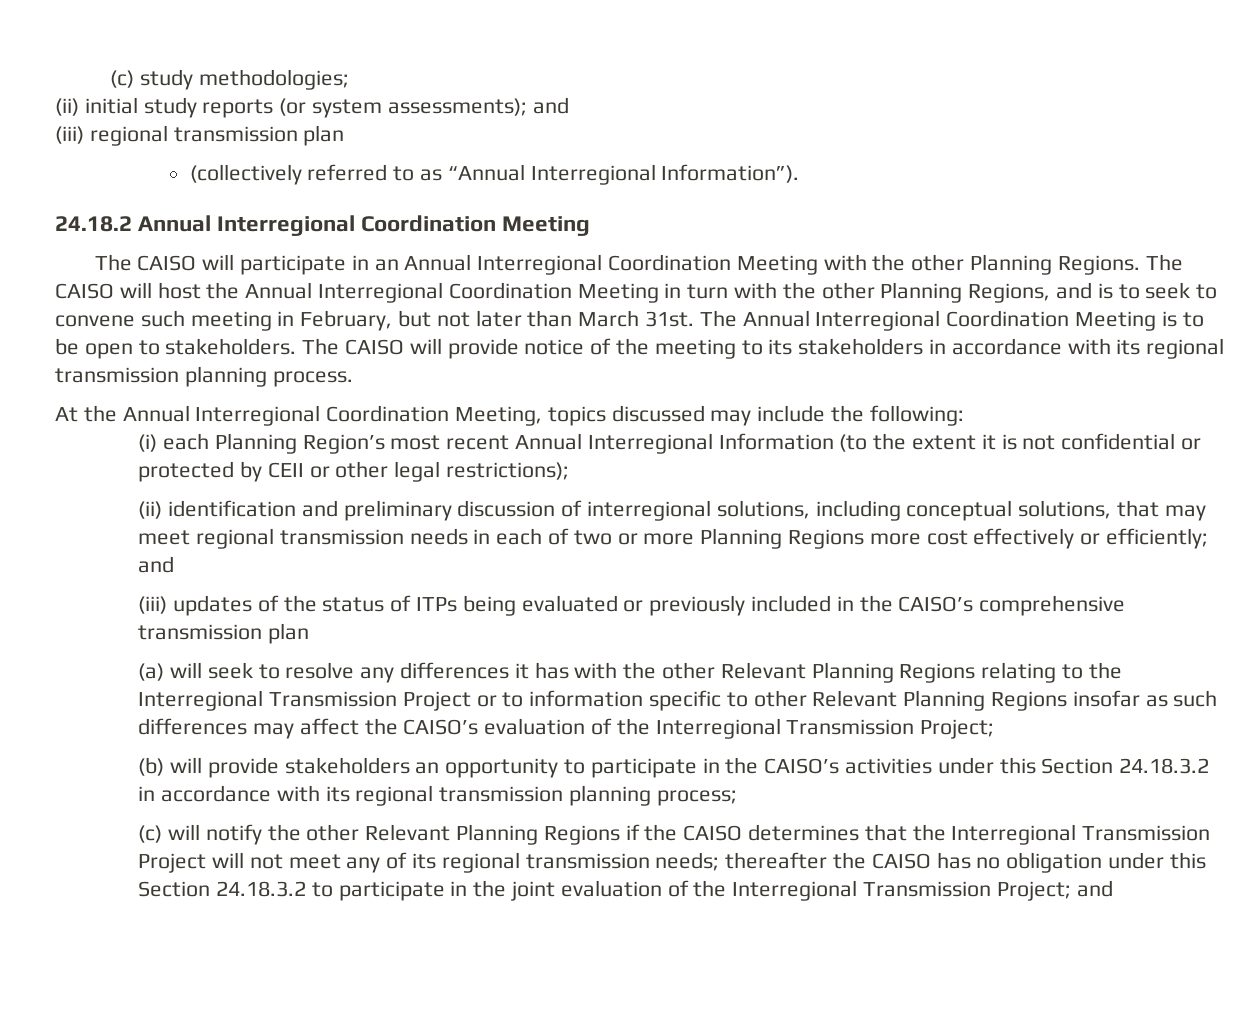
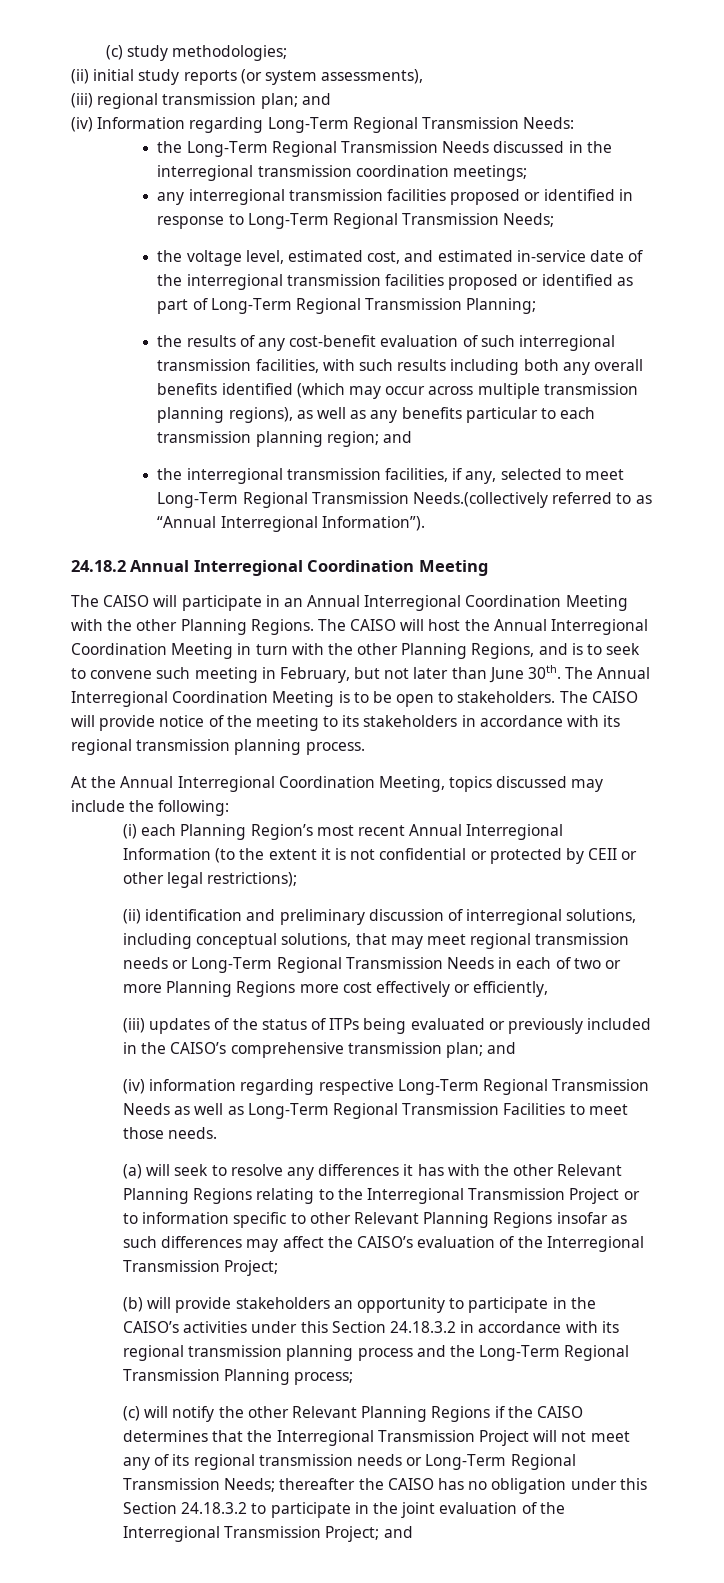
[387,97,569,116] assessments); and -> [321,69,424,84] assessments),
[303,125,345,146] [189,164,302,185] plan // (collectively -> [260,93,331,109] [71,117,575,133] [157,141,612,157] [157,165,527,181] [157,189,633,205] [157,213,555,229] [157,250,644,266] [157,274,633,290] [157,298,537,314] [157,335,615,351] [157,359,643,375] [157,383,638,399] [157,407,596,423] [157,431,412,447] [157,468,624,484] [157,492,548,508] plan; and // (iv) Information regarding Long-Term Regional Transmission Needs: // the Long-Term Regional Transmission Needs discussed in the interregional transmission coordination meetings; // any interregional transmission facilities proposed or identified in response to Long-Term Regional Transmission Needs; // the voltage level, estimated cost, and estimated in-service date of the interregional transmission facilities proposed or identified as part of Long-Term Regional Transmission Planning; // the results of any cost-benefit evaluation of such interregional transmission facilities, with such results including both any overall benefits identified (which may occur across multiple transmission planning regions), as well as any benefits particular to each transmission planning region; and // the interregional transmission facilities, if any, selected to meet Long-Term Regional Transmission Needs.(collectively
[578,310,695,327] March 31st. -> [488,665,562,683] June 30th.
(468, 536) none -> [172,957,494,973] or Long-Term Regional Transmission Needs
[1106,528,1209,549] [138,556,175,573] efficiently; and -> [473,981,549,997] efficiently,
[267,623,309,644] plan -> [445,1042,517,1058] [123,1079,650,1095] [123,1103,628,1119] [123,1127,218,1139] plan; and // (iv) information regarding respective Long-Term Regional Transmission Needs as well as Long-Term Regional Transmission Facilities to meet those needs.
(652, 795) none -> [357,1345,630,1361] [123,1369,291,1385] process and the Long-Term Regional Transmission Planning
[655,852,720,871] needs; -> [356,1454,576,1470] [123,1478,276,1492] needs or Long-Term Regional Transmission Needs;

